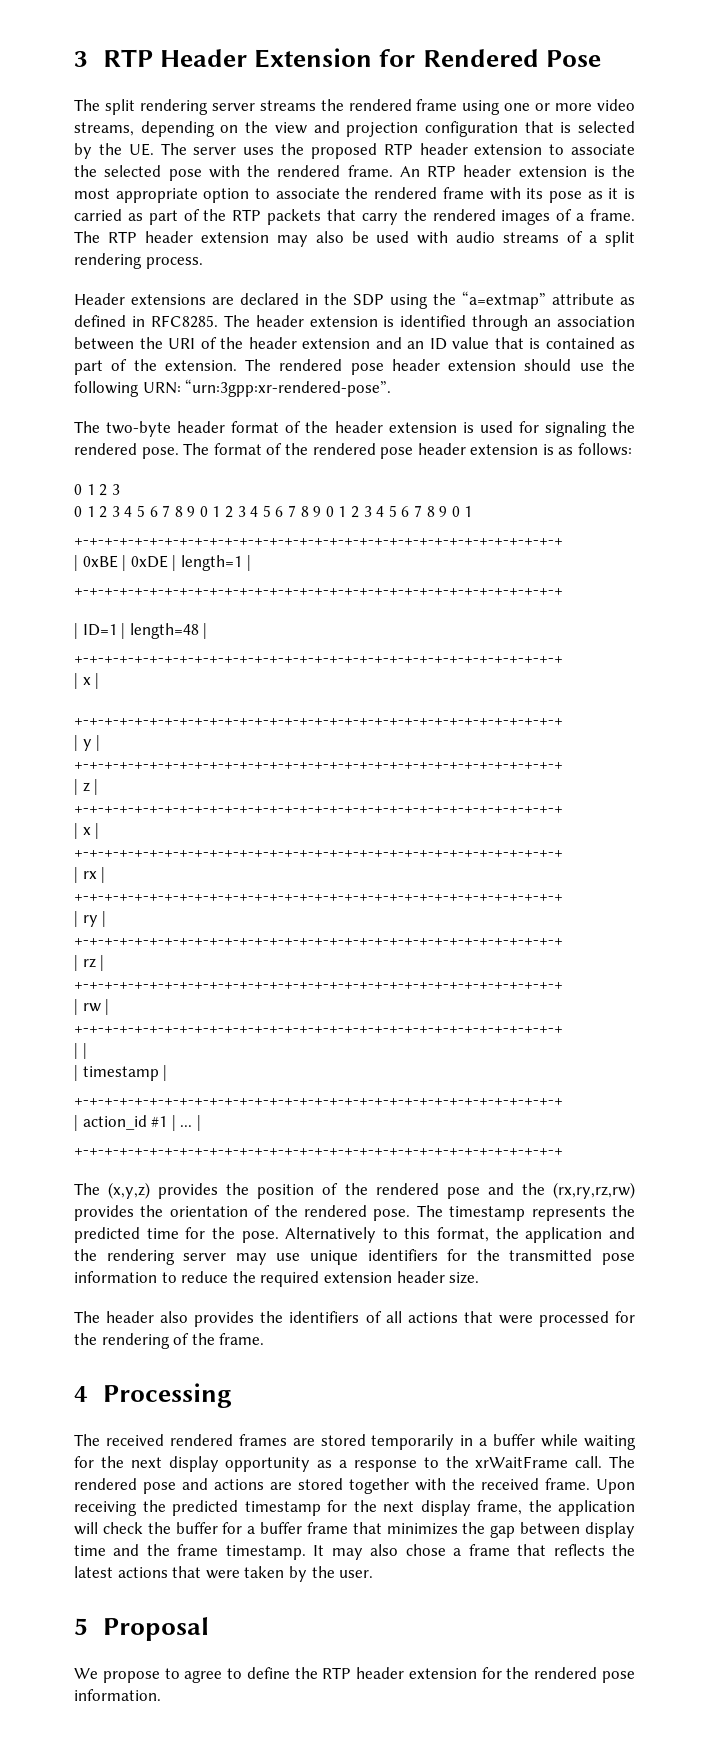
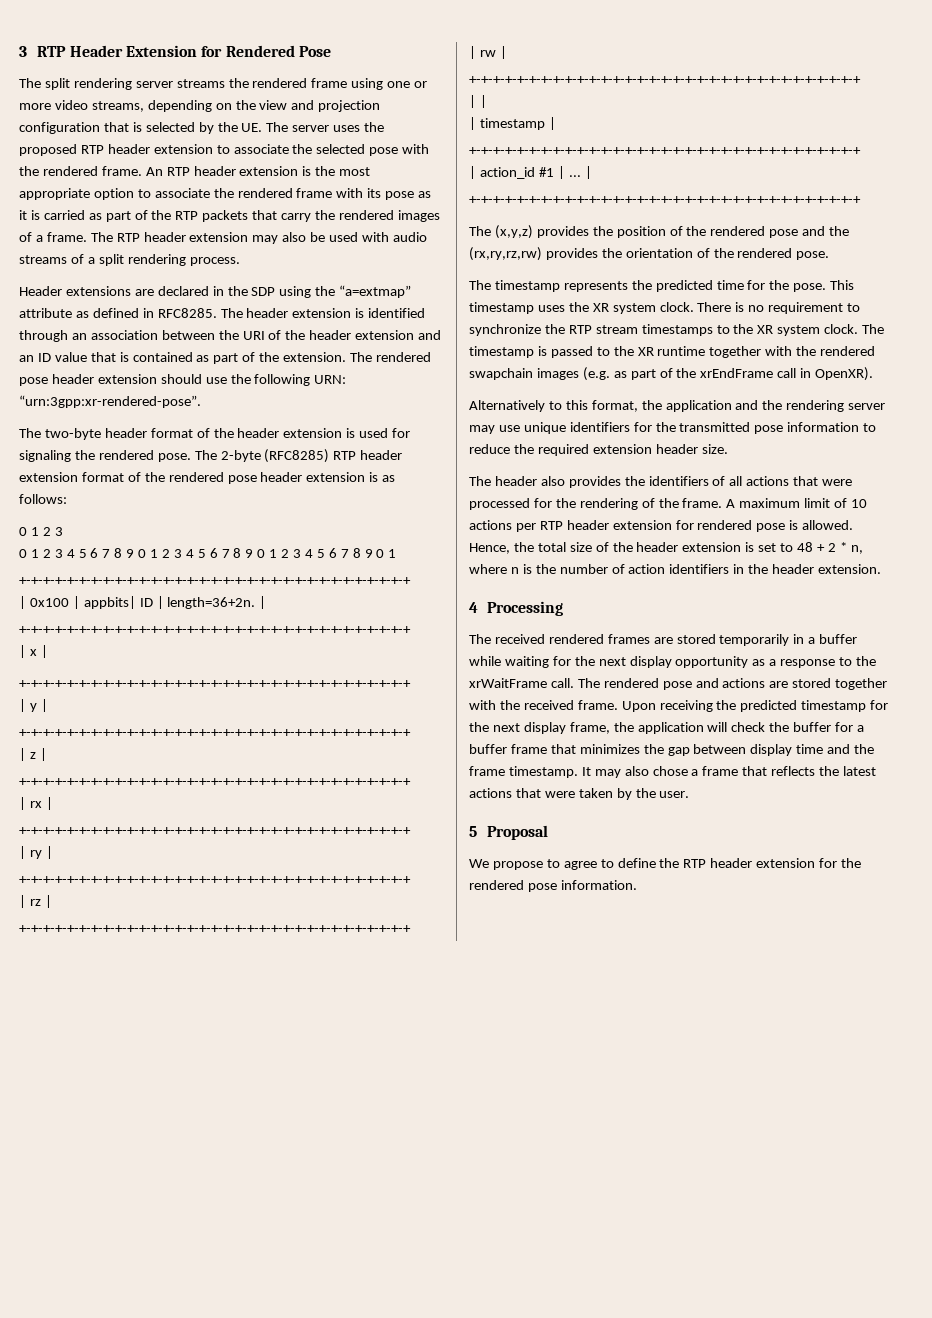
(210, 449) none -> [220,449,403,463] [19,472,78,482] 2-byte (RFC8285) RTP header extension
[82,555,251,571] [74,588,563,595] [74,623,199,639] 0xBE | 0xDE | length=1 | // +-+-+-+-+-+-+-+-+-+-+-+-+-+-+-+-+-+-+-+-+-+-+-+-+-+-+-+-+-+-+-+-+ // | ID=1 | length=48 -> [29,596,256,609] 0x100 | appbits| ID | length=36+2n.
[74,823,100,839] [74,850,563,857] // | x | // +-+-+-+-+-+-+-+-+-+-+-+-+-+-+-+-+-+-+-+-+-+-+-+-+-+-+-+-+-+-+-+-+ -> (411, 782) none
(411, 1215) none -> (830, 255) //
(279, 1237) none -> [830,280,855,290] [469,302,861,314] [469,324,885,336] [469,346,876,358] [469,367,874,381] This timestamp uses the XR system clock. There is no requirement to synchronize the RTP stream timestamps to the XR system clock. The timestamp is passed to the XR runtime together with the rendered swapchain images (e.g. as part of the xrEndFrame call in OpenXR). //
(265, 1339) none -> [726,498,868,508] [469,520,854,532] [469,542,863,554] [469,564,882,574] A maximum limit of 10 actions per RTP header extension for rendered pose is allowed. Hence, the total size of the header extension is set to 48 + 2 * n, where n is the number of action identifiers in the header extension.

